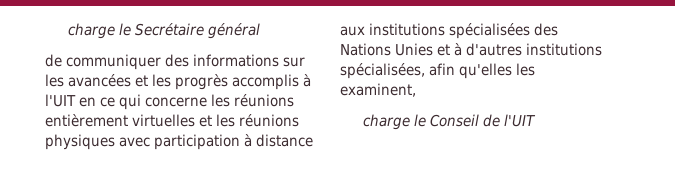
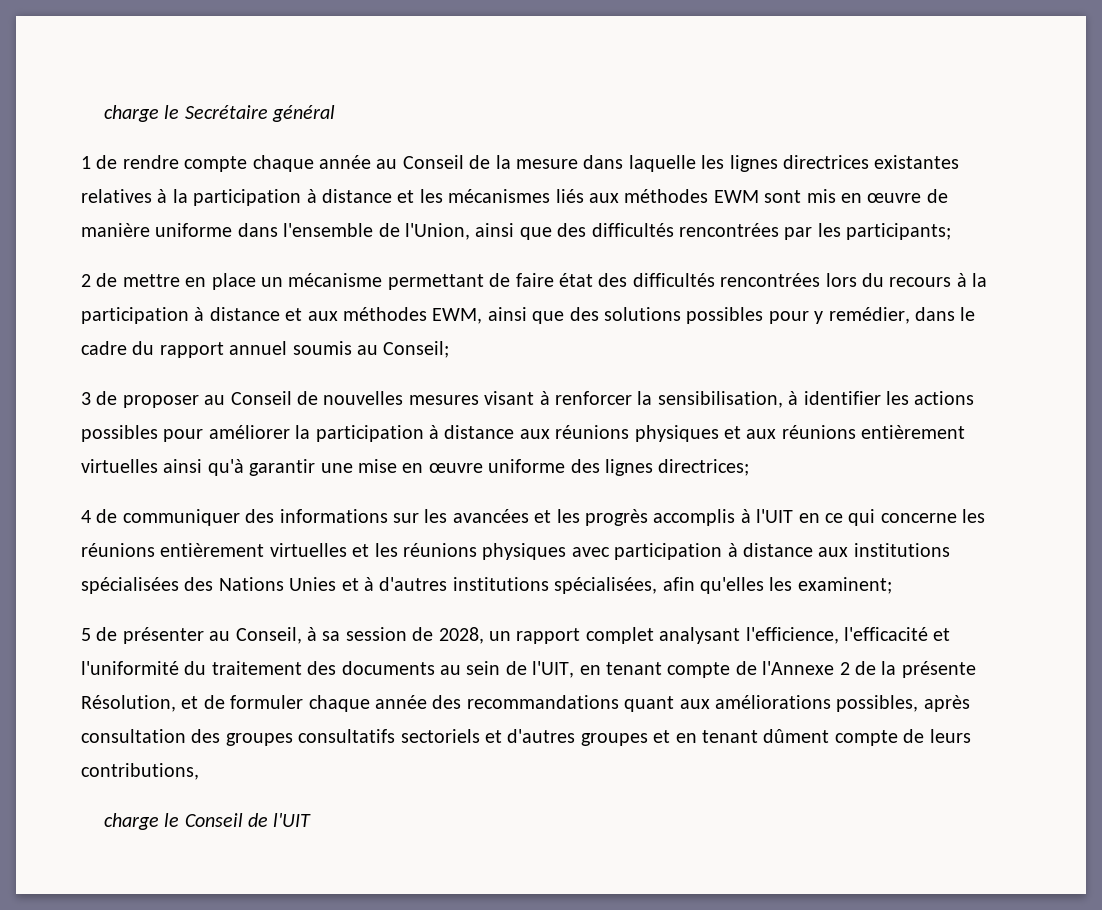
(261, 31) none -> [81,155,960,172] [81,189,948,206] [81,223,952,240] [81,273,988,290] [81,307,976,324] [81,341,450,358] [81,391,975,408] [81,425,966,442] [81,459,750,476] [81,510,91,523] 1 de rendre compte chaque année au Conseil de la mesure dans laquelle les lignes directrices existantes relatives à la participation à distance et les mécanismes liés aux méthodes EWM sont mis en œuvre de manière uniforme dans l'ensemble de l'Union, ainsi que des difficultés rencontrées par les participants; // 2 de mettre en place un mécanisme permettant de faire état des difficultés rencontrées lors du recours à la participation à distance et aux méthodes EWM, ainsi que des solutions possibles pour y remédier, dans le cadre du rapport annuel soumis au Conseil; // 3 de proposer au Conseil de nouvelles mesures visant à renforcer la sensibilisation, à identifier les actions possibles pour améliorer la participation à distance aux réunions physiques et aux réunions entièrement virtuelles ainsi qu'à garantir une mise en œuvre uniforme des lignes directrices; // 4
[340,83,416,97] examinent, -> [797,577,892,594] [81,627,951,644] [81,661,976,678] [81,695,970,712] [81,729,971,746] [81,763,199,780] examinent; // 5 de présenter au Conseil, à sa session de 2028, un rapport complet analysant l'efficience, l'efficacité et l'uniformité du traitement des documents au sein de l'UIT, en tenant compte de l'Annexe 2 de la présente Résolution, et de formuler chaque année des recommandations quant aux améliorations possibles, après consultation des groupes consultatifs sectoriels et d'autres groupes et en tenant dûment compte de leurs contributions,

